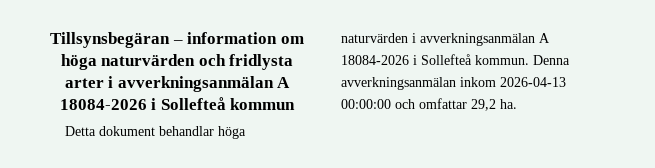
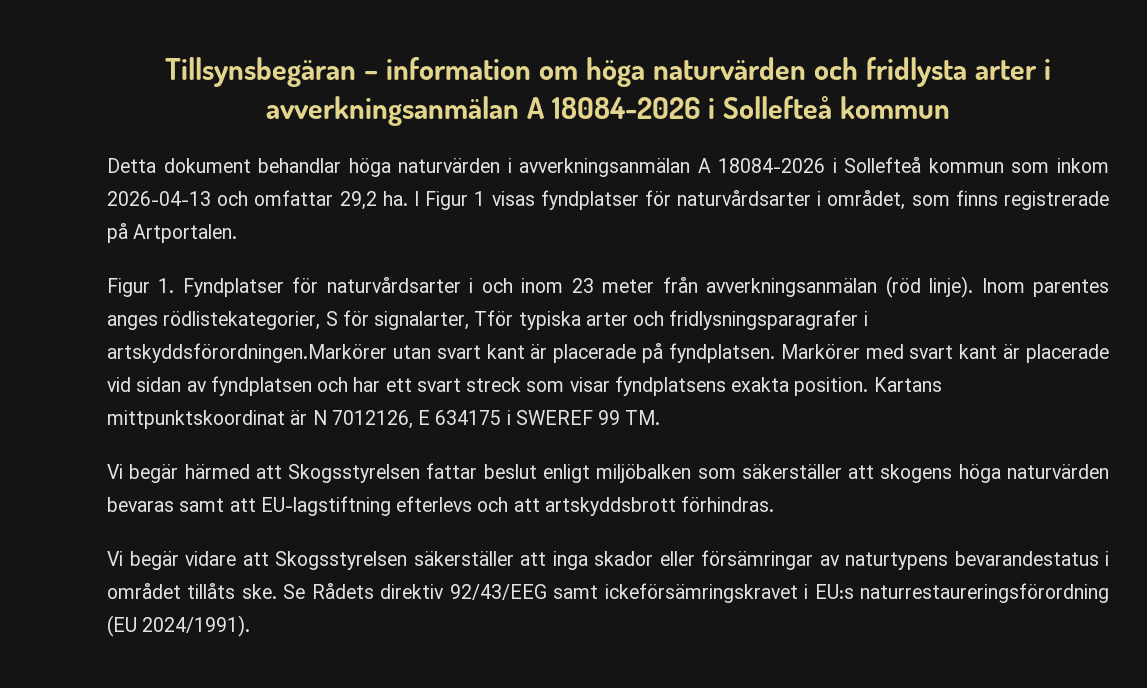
[475,55,570,65] [341,77,456,90] kommun. Denna avverkningsanmälan -> [928,158,1050,173] kommun som
[341,99,391,109] 00:00:00 -> (211, 198) none
(517, 104) none -> [413,190,1109,210] [107,223,238,243] [107,276,1109,298] [107,310,868,330] [107,343,1109,363] [107,376,942,396] [107,410,661,429] [107,463,1110,483] [107,496,775,516] [107,550,1109,570] [107,583,1109,603] [107,615,251,637] I Figur 1 visas fyndplatser för naturvårdsarter i området, som finns registrerade på Artportalen. // Figur 1. Fyndplatser för naturvårdsarter i och inom 23 meter från avverkningsanmälan (röd linje). Inom parentes anges rödlistekategorier, S för signalarter, Tför typiska arter och fridlysningsparagrafer i artskyddsförordningen.Markörer utan svart kant är placerade på fyndplatsen. Markörer med svart kant är placerade vid sidan av fyndplatsen och har ett svart streck som visar fyndplatsens exakta position. Kartans mittpunktskoordinat är N 7012126, E 634175 i SWEREF 99 TM. // Vi begär härmed att Skogsstyrelsen fattar beslut enligt miljöbalken som säkerställer att skogens höga naturvärden bevaras samt att EU-lagstiftning efterlevs och att artskyddsbrott förhindras. // Vi begär vidare att Skogsstyrelsen säkerställer att inga skador eller försämringar av naturtypens bevarandestatus i området tillåts ske. Se Rådets direktiv 92/43/EEG samt ickeförsämringskravet i EU:s naturrestaureringsförordning (EU 2024/1991).

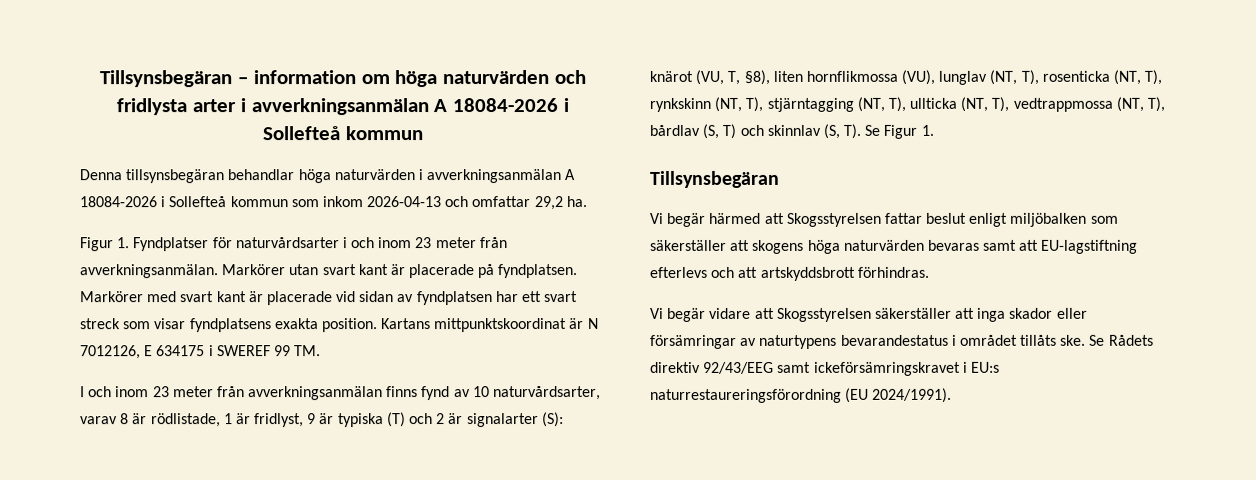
[107,158,251,173] Detta dokument -> [79,169,225,184] Denna tillsynsbegäran
[413,190,1109,210] [107,223,238,243] I Figur 1 visas fyndplatser för naturvårdsarter i området, som finns registrerade på Artportalen. -> (587, 202) none
[706,276,1109,298] [107,310,868,330] [107,343,387,363] avverkningsanmälan (röd linje). Inom parentes anges rödlistekategorier, S för signalarter, Tför typiska arter och fridlysningsparagrafer i artskyddsförordningen.Markörer -> [80,264,287,279] avverkningsanmälan. Markörer
[317,377,349,392] och -> (493, 298) none
(661, 417) none -> [80,386,602,401] [80,412,564,428] [649,69,1163,85] [649,96,1166,112] [649,123,934,139] [649,170,779,188] // I och inom 23 meter från avverkningsanmälan finns fynd av 10 naturvårdsarter, varav 8 är rödlistade, 1 är fridlyst, 9 är typiska (T) och 2 är signalarter (S): knärot (VU, T, §8), liten hornflikmossa (VU), lunglav (NT, T), rosenticka (NT, T), rynkskinn (NT, T), stjärntagging (NT, T), ullticka (NT, T), vedtrappmossa (NT, T), bårdlav (S, T) och skinnlav (S, T). Se Figur 1. // Tillsynsbegäran

